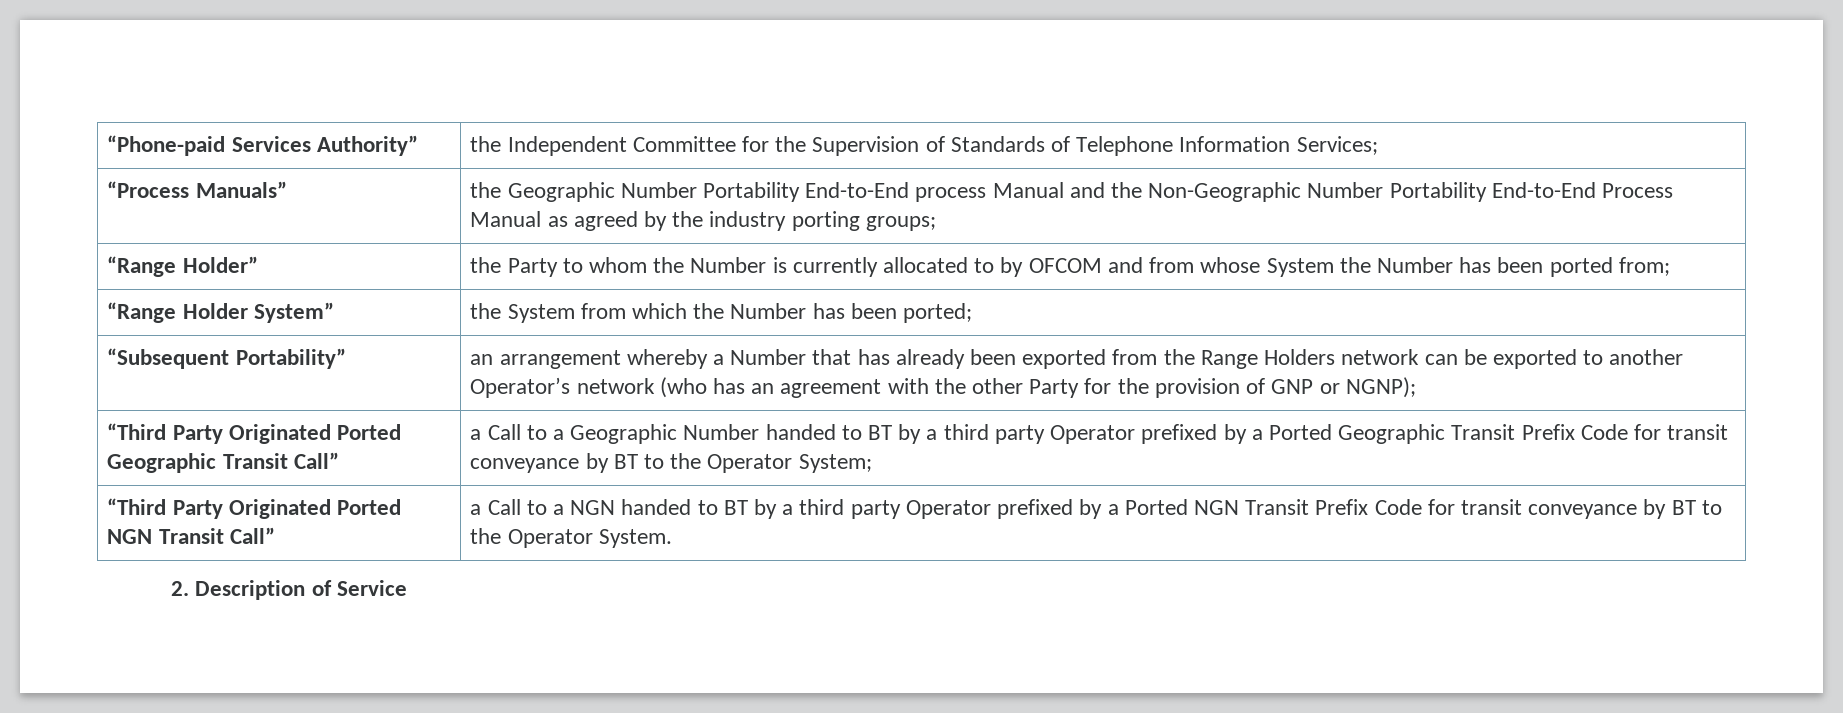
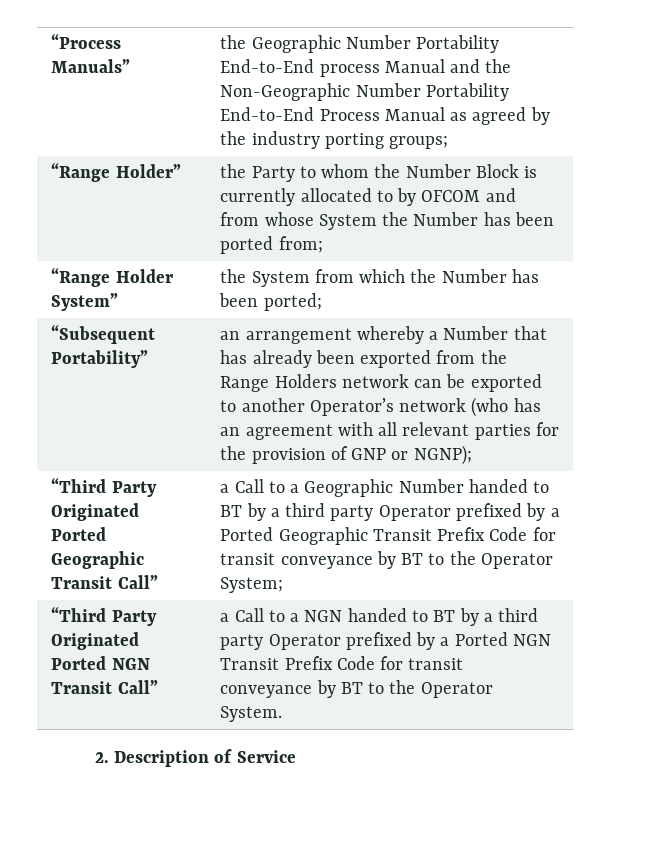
[107,135,418,156] [470,136,1378,156] “Phone-paid Services Authority” | the Independent Committee for the Supervision of Standards of Telephone Information Services; // -> (51, 41) none
(767, 265) none -> [475,164,519,178] Block
[934,378,1080,398] the other Party -> [378,422,531,440] all relevant parties

